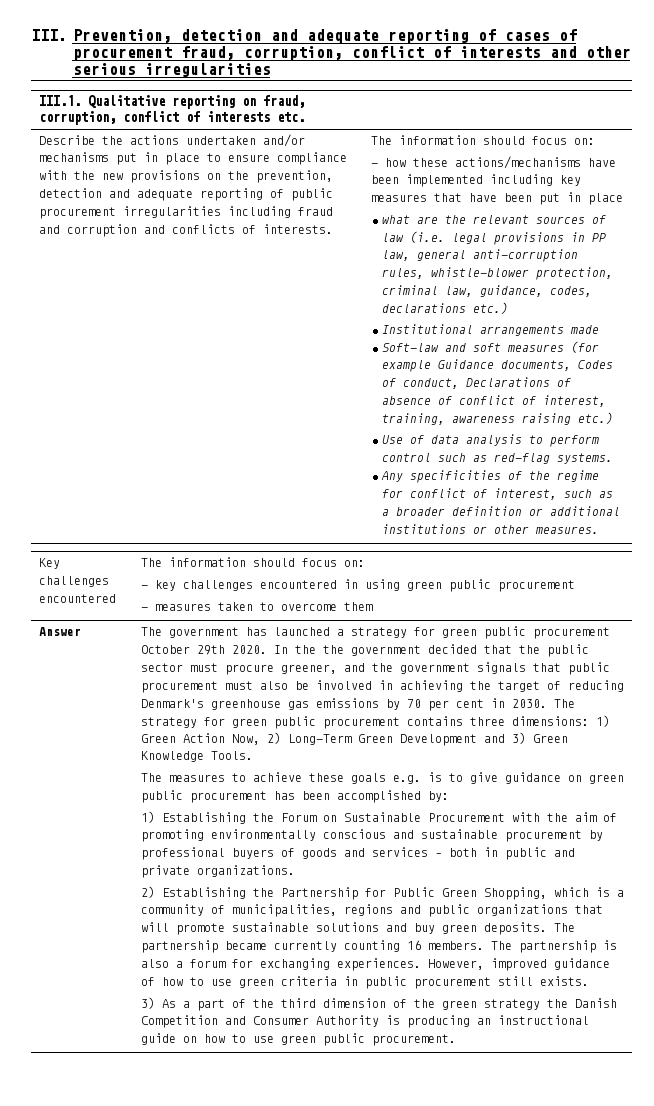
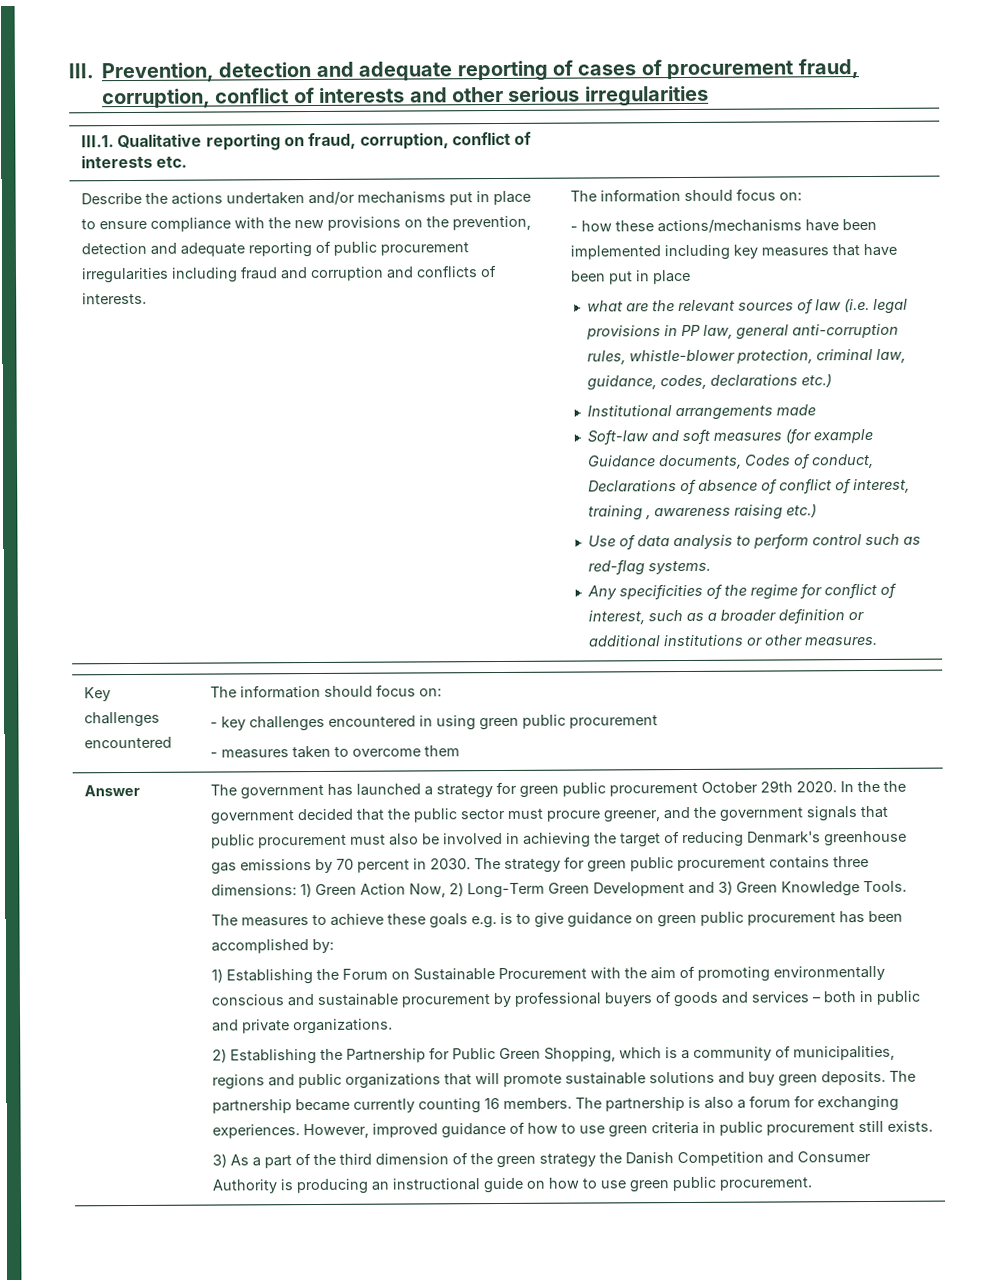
[381,413,445,425] training, -> [587,505,651,521] training ,
[427,699,484,711] per cent -> [356,859,410,873] percent

